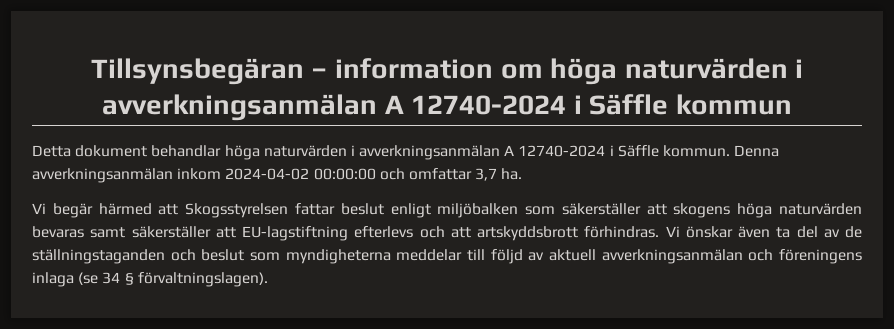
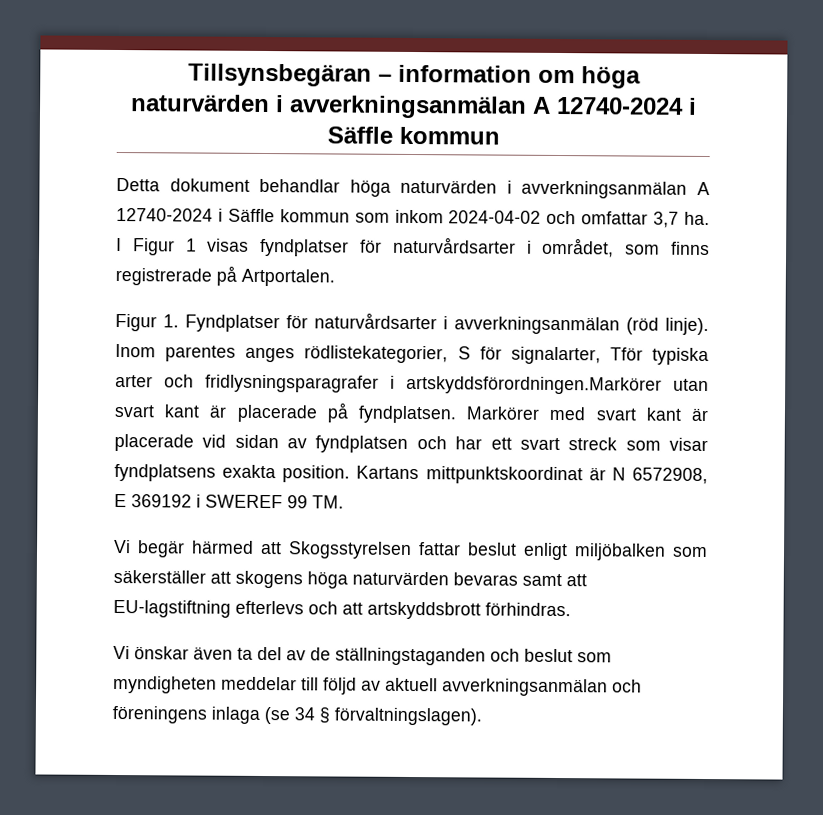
[663,145,780,157] [32,168,173,183] kommun. Denna avverkningsanmälan -> [279,209,390,223] kommun som
[313,168,376,180] 00:00:00 -> (542, 217) none
(523, 174) none -> [116,236,710,258] [115,265,335,287] [115,312,709,336] [115,343,709,366] [115,374,709,395] [114,402,709,424] [114,433,709,453] [114,463,709,485] [114,493,344,509] I Figur 1 visas fyndplatser för naturvårdsarter i området, som finns registrerade på Artportalen. // Figur 1. Fyndplatser för naturvårdsarter i avverkningsanmälan (röd linje). Inom parentes anges rödlistekategorier, S för signalarter, Tför typiska arter och fridlysningsparagrafer i artskyddsförordningen.Markörer utan svart kant är placerade på fyndplatsen. Markörer med svart kant är placerade vid sidan av fyndplatsen och har ett svart streck som visar fyndplatsens exakta position. Kartans mittpunktskoordinat är N 6572908, E 369192 i SWEREF 99 TM.
[131,226,211,238] säkerställer -> (562, 580) none
(660, 232) none -> (571, 609) //
[285,249,391,264] myndigheterna -> [113,675,217,694] myndigheten

